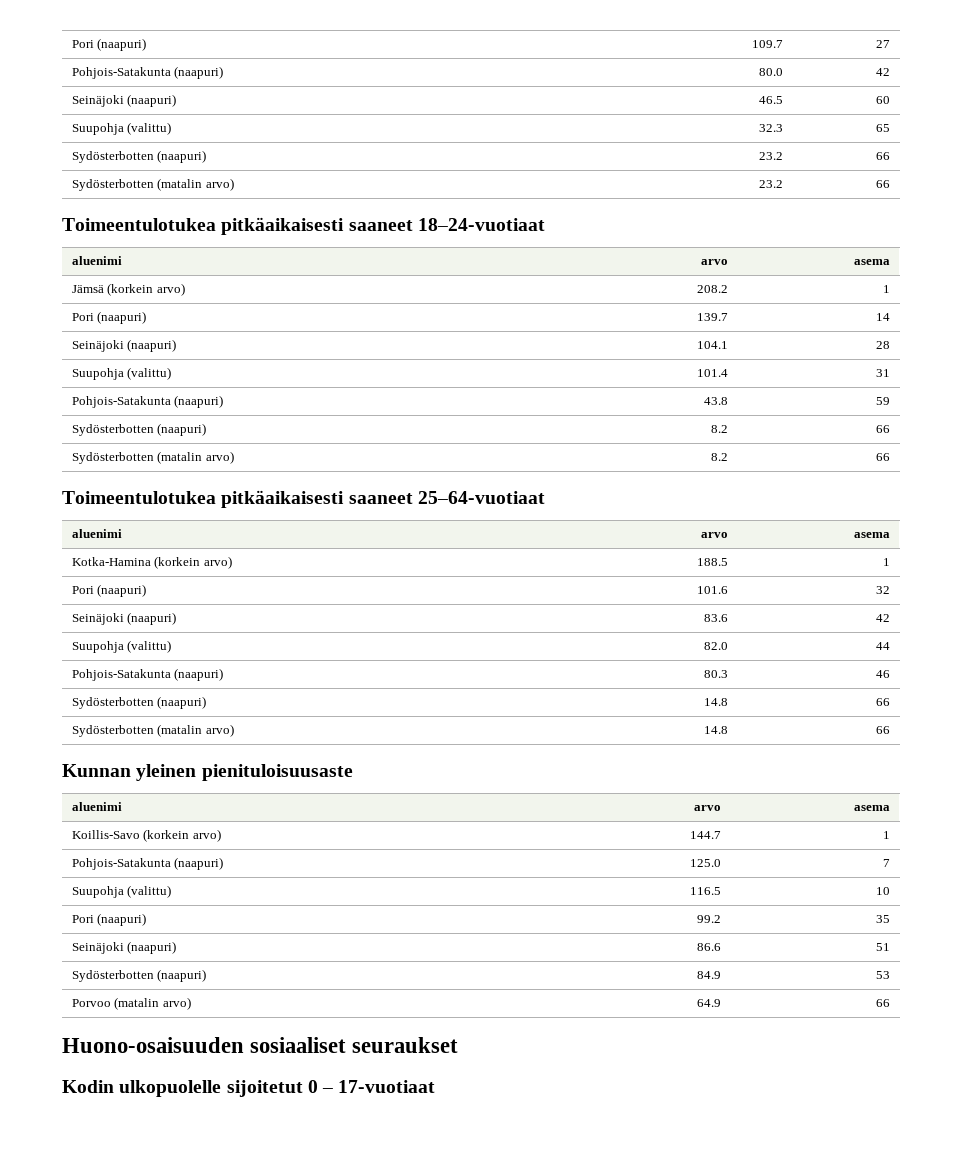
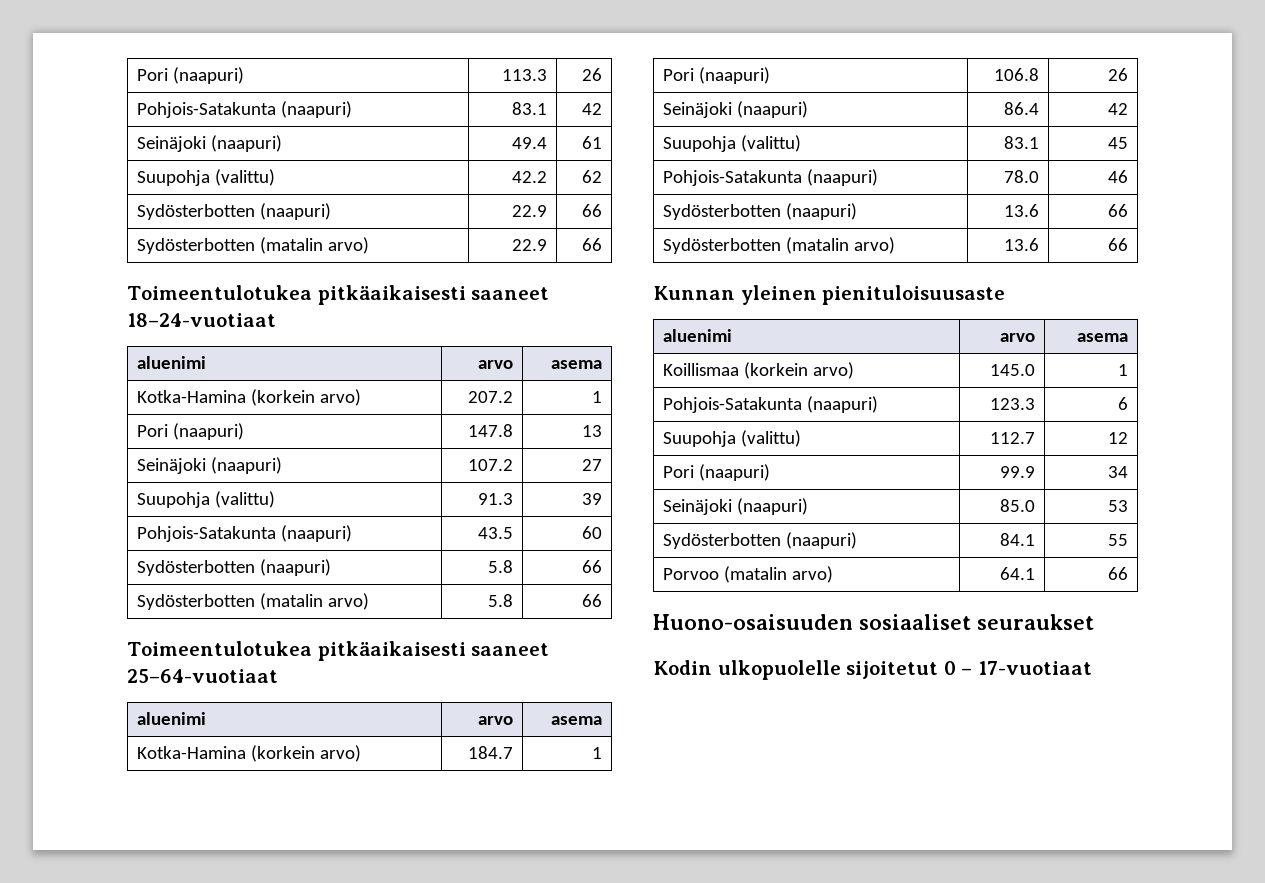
[71,38,147,51] [752,40,784,48] [876,40,891,48] [71,66,224,79] [759,68,784,76] Pori (naapuri) | 109.7 | 27 // Pohjois-Satakunta (naapuri) | 80.0 -> [136,67,244,84] [502,69,548,81] [582,68,603,81] [136,101,352,118] [512,102,548,115] Pori (naapuri) | 113.3 | 26 // Pohjois-Satakunta (naapuri) | 83.1
[759,96,784,104] [876,96,891,104] [71,122,172,135] [759,124,784,132] [876,124,891,132] [71,150,207,163] [759,152,784,160] [876,152,891,160] [71,178,234,191] [759,180,784,188] 46.5 | 60 // Suupohja (valittu) | 32.3 | 65 // Sydösterbotten (naapuri) | 23.2 | 66 // Sydösterbotten (matalin arvo) | 23.2 -> [512,137,548,149] [582,136,603,149] [136,169,275,186] [512,171,548,183] [582,170,603,183] [136,203,331,220] [512,205,548,217] [582,204,603,217] [136,237,369,254] [512,239,548,251] 49.4 | 61 // Suupohja (valittu) | 42.2 | 62 // Sydösterbotten (naapuri) | 22.9 | 66 // Sydösterbotten (matalin arvo) | 22.9
[71,283,185,296] [697,285,729,293] [883,285,891,293] [71,311,147,324] [697,313,729,321] [876,313,891,321] [71,339,177,352] [697,341,729,349] [876,341,891,349] [71,367,172,380] [697,369,729,377] [876,369,891,377] [71,395,224,408] [704,397,729,405] [876,397,891,405] [71,423,207,436] [711,425,729,433] [876,425,891,433] [71,451,234,464] [711,453,729,461] Jämsä (korkein arvo) | 208.2 | 1 // Pori (naapuri) | 139.7 | 14 // Seinäjoki (naapuri) | 104.1 | 28 // Suupohja (valittu) | 101.4 | 31 // Pohjois-Satakunta (naapuri) | 43.8 | 59 // Sydösterbotten (naapuri) | 8.2 | 66 // Sydösterbotten (matalin arvo) | 8.2 -> [136,389,361,406] [468,391,514,403] [592,391,603,403] [136,423,244,440] [468,424,514,437] [582,425,603,437] [136,457,282,474] [468,459,514,471] [582,459,603,471] [136,491,275,508] [478,493,514,505] [582,493,603,505] [136,525,352,542] [478,527,514,539] [582,526,603,539] [136,559,331,576] [488,560,514,573] [582,560,603,573] [136,593,369,610] [488,594,514,607] Kotka-Hamina (korkein arvo) | 207.2 | 1 // Pori (naapuri) | 147.8 | 13 // Seinäjoki (naapuri) | 107.2 | 27 // Suupohja (valittu) | 91.3 | 39 // Pohjois-Satakunta (naapuri) | 43.5 | 60 // Sydösterbotten (naapuri) | 5.8 | 66 // Sydösterbotten (matalin arvo) | 5.8
[697,558,729,566] [883,558,891,566] [71,584,147,597] [697,586,729,594] [876,586,891,594] [71,612,177,625] [704,614,729,622] 188.5 | 1 // Pori (naapuri) | 101.6 | 32 // Seinäjoki (naapuri) | 83.6 -> [468,746,514,759] [592,747,603,759] [662,67,770,84] [994,68,1040,81] [1108,68,1129,81] [662,101,808,118] [1004,102,1040,115] 184.7 | 1 // Pori (naapuri) | 106.8 | 26 // Seinäjoki (naapuri) | 86.4
[704,642,729,650] [876,642,891,650] [71,668,224,681] [704,670,729,678] 82.0 | 44 // Pohjois-Satakunta (naapuri) | 80.3 -> [1004,136,1040,149] [1108,137,1129,149] [662,169,878,186] [1004,170,1040,183] 83.1 | 45 // Pohjois-Satakunta (naapuri) | 78.0
[704,698,729,706] [876,698,891,706] [71,724,234,737] [704,726,729,734] 14.8 | 66 // Sydösterbotten (matalin arvo) | 14.8 -> [1004,204,1040,217] [1108,204,1129,217] [662,237,895,254] [1004,238,1040,251] 13.6 | 66 // Sydösterbotten (matalin arvo) | 13.6
[71,829,221,842] [690,831,722,839] Koillis-Savo (korkein arvo) | 144.7 -> [662,362,854,379] [990,364,1036,376] Koillismaa (korkein arvo) | 145.0
[690,859,722,867] [883,859,891,867] [71,885,172,898] [690,887,722,895] [876,887,891,895] [71,913,147,926] [697,915,722,923] [876,915,891,923] [71,941,177,954] [697,943,722,951] [876,943,891,951] [71,969,207,982] [697,971,722,979] [876,971,891,979] 125.0 | 7 // Suupohja (valittu) | 116.5 | 10 // Pori (naapuri) | 99.2 | 35 // Seinäjoki (naapuri) | 86.6 | 51 // Sydösterbotten (naapuri) | 84.9 | 53 -> [990,398,1036,410] [1118,397,1129,410] [662,430,801,447] [990,432,1036,444] [1108,432,1129,444] [662,464,770,481] [1000,466,1036,478] [1108,466,1129,478] [662,498,808,515] [1000,499,1036,512] [1108,500,1129,512] [662,532,857,549] [1000,533,1036,546] [1108,534,1129,546] 123.3 | 6 // Suupohja (valittu) | 112.7 | 12 // Pori (naapuri) | 99.9 | 34 // Seinäjoki (naapuri) | 85.0 | 53 // Sydösterbotten (naapuri) | 84.1 | 55
[697,999,722,1007] 64.9 -> [1000,567,1036,580] 64.1

